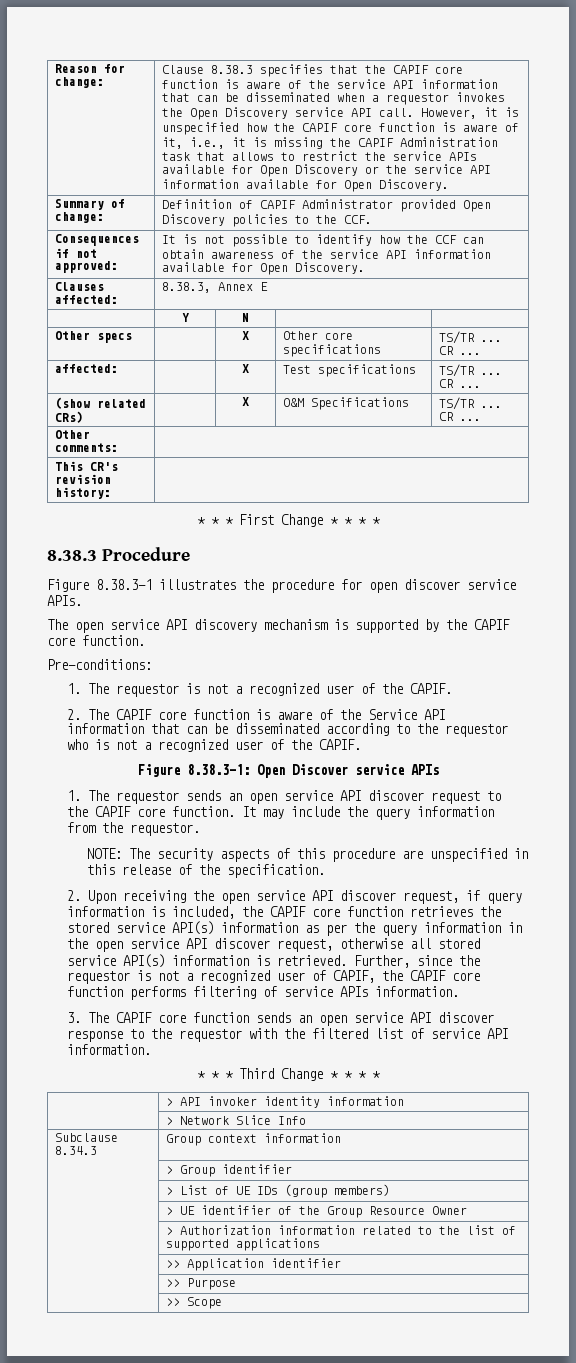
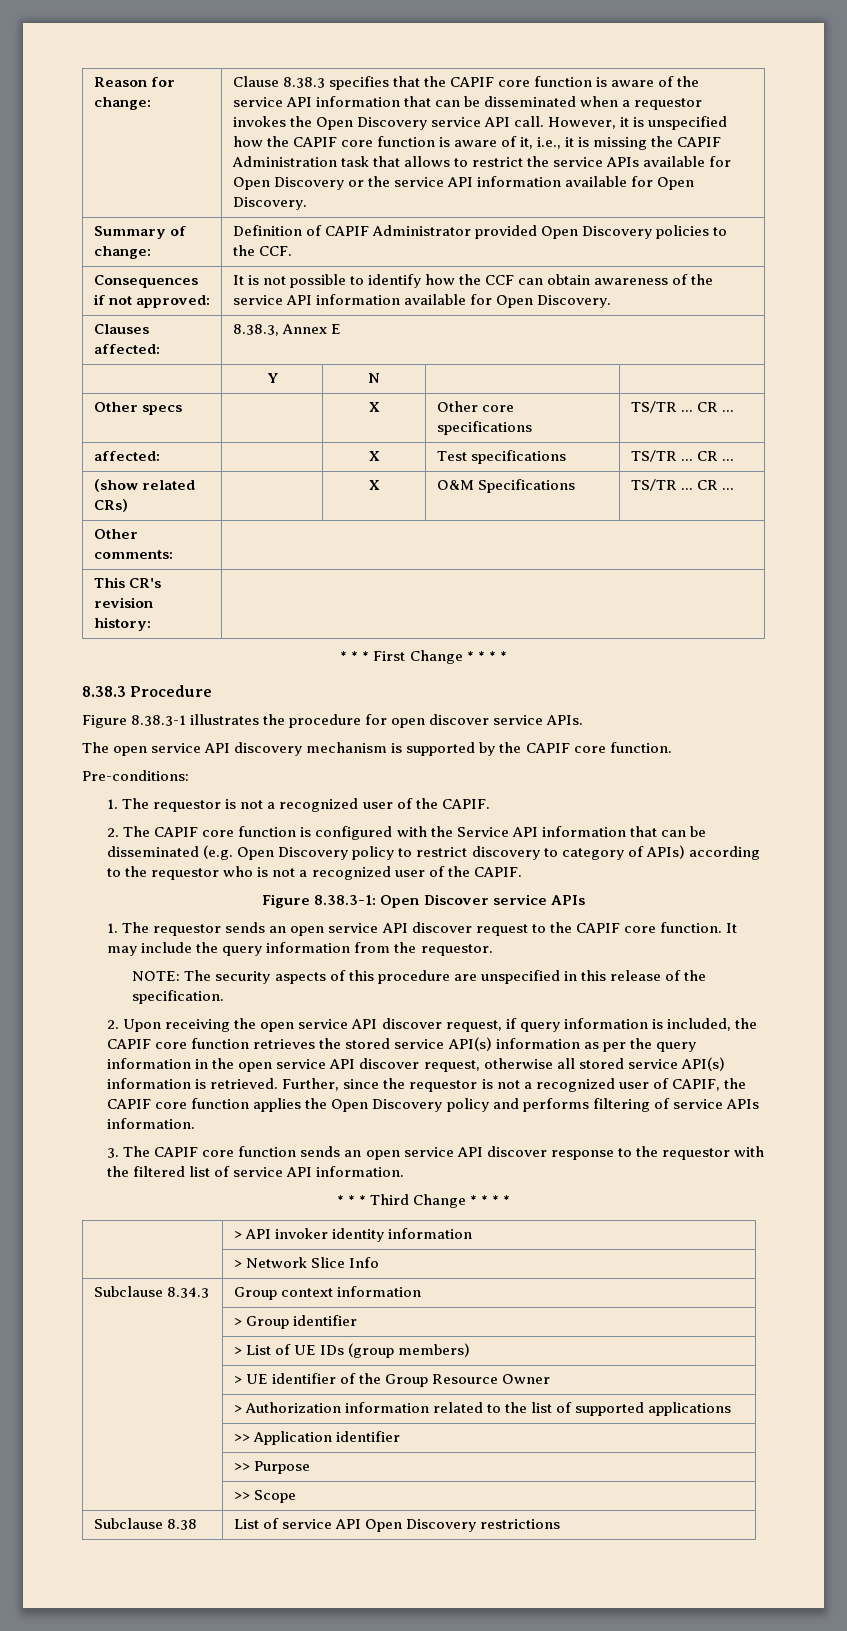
[277,709,334,720] aware of -> [315,826,427,840] configured with
(320, 728) none -> [203,845,685,860] (e.g. Open Discovery policy to restrict discovery to category of APIs)
(124, 991) none -> [253,1098,519,1112] applies the Open Discovery policy and
(223, 1303) none -> [93,1518,197,1530] [233,1518,561,1532] // Subclause 8.38 | List of service API Open Discovery restrictions

